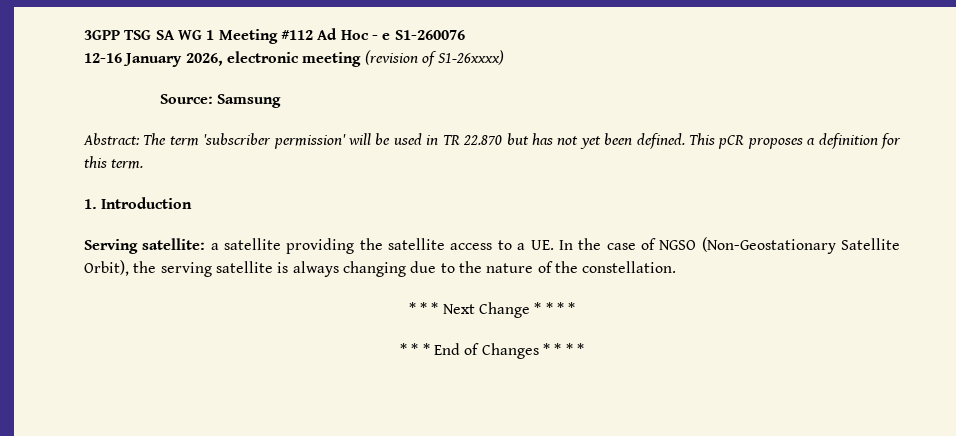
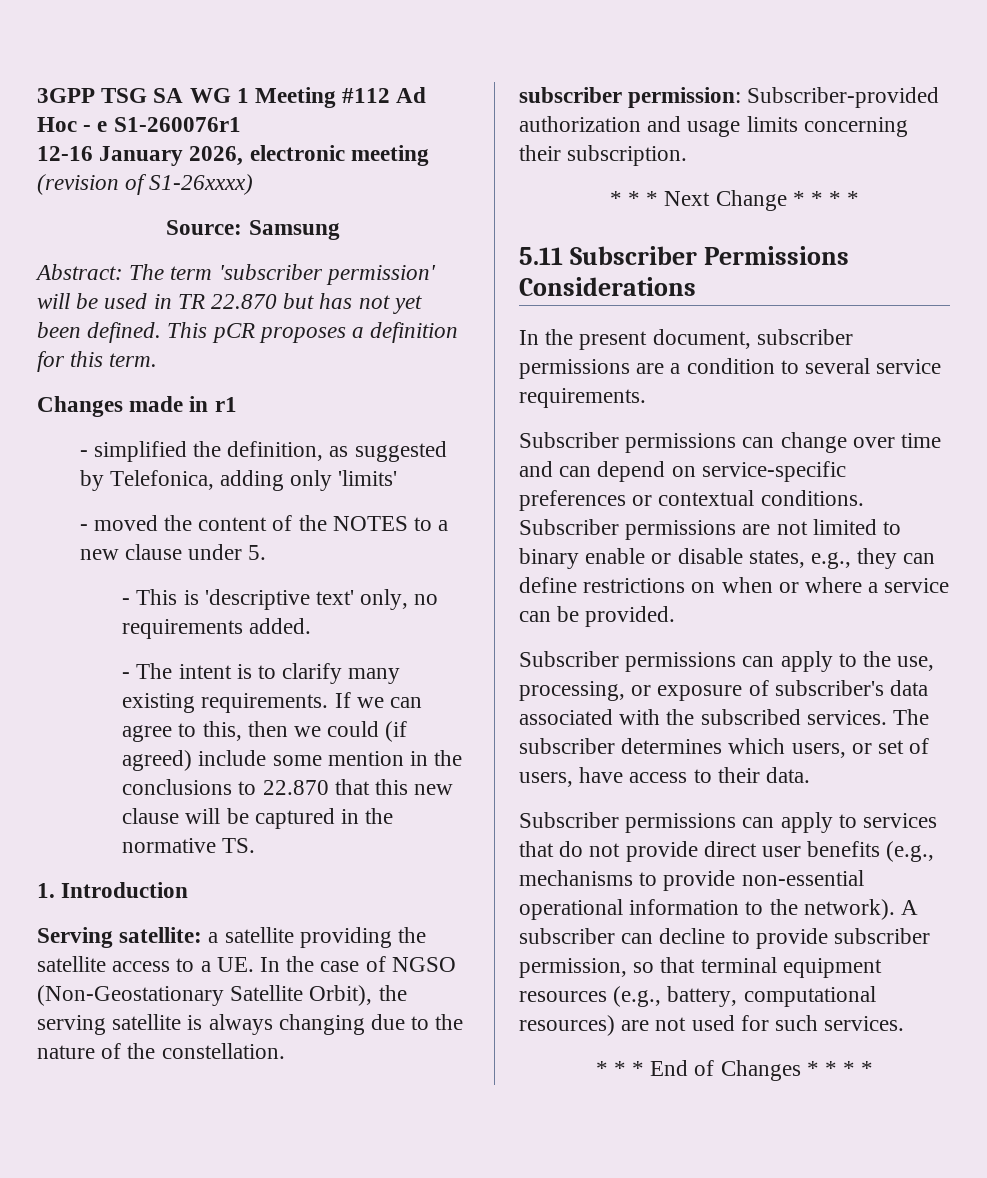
[394,30,465,40] S1-260076 -> [113,117,241,132] S1-260076r1
(144, 164) none -> [37,396,237,417] [79,441,447,462] [79,470,398,491] [79,515,449,531] [79,544,267,560] [122,589,439,610] [122,618,312,639] [122,663,401,684] [122,692,423,713] [122,721,408,742] [122,750,463,771] [122,779,454,795] [122,808,394,829] [122,838,256,853] // Changes made in r1 // - simplified the definition, as suggested by Telefonica, adding only 'limits' // - moved the content of the NOTES to a new clause under 5. // - This is 'descriptive text' only, no requirements added. // - The intent is to clarify many existing requirements. If we can agree to this, then we could (if agreed) include some mention in the conclusions to 22.870 that this new clause will be captured in the normative TS.
(677, 267) none -> [519,87,940,108] [519,116,908,137] [519,145,688,166] // subscriber permission: Subscriber-provided authorization and usage limits concerning their subscription.
(576, 308) none -> [519,246,849,265] [519,277,696,296] [519,329,853,350] [519,358,942,379] [519,388,646,408] [519,432,942,453] [519,461,846,482] [519,490,864,511] [519,519,902,540] [519,548,936,569] [519,577,950,593] [519,606,676,627] [519,651,935,672] [519,680,929,701] [519,709,930,725] [519,738,930,758] [519,767,811,787] [519,812,938,833] [519,841,935,862] [519,870,864,891] [519,899,919,920] [519,928,931,949] [519,957,882,978] [519,986,876,1007] [519,1015,905,1036] // 5.11 Subscriber Permissions Considerations // In the present document, subscriber permissions are a condition to several service requirements. // Subscriber permissions can change over time and can depend on service-specific preferences or contextual conditions. Subscriber permissions are not limited to binary enable or disable states, e.g., they can define restrictions on when or where a service can be provided. // Subscriber permissions can apply to the use, processing, or exposure of subscriber's data associated with the subscribed services. The subscriber determines which users, or set of users, have access to their data. // Subscriber permissions can apply to services that do not provide direct user benefits (e.g., mechanisms to provide non-essential operational information to the network). A subscriber can decline to provide subscriber permission, so that terminal equipment resources (e.g., battery, computational resources) are not used for such services.

